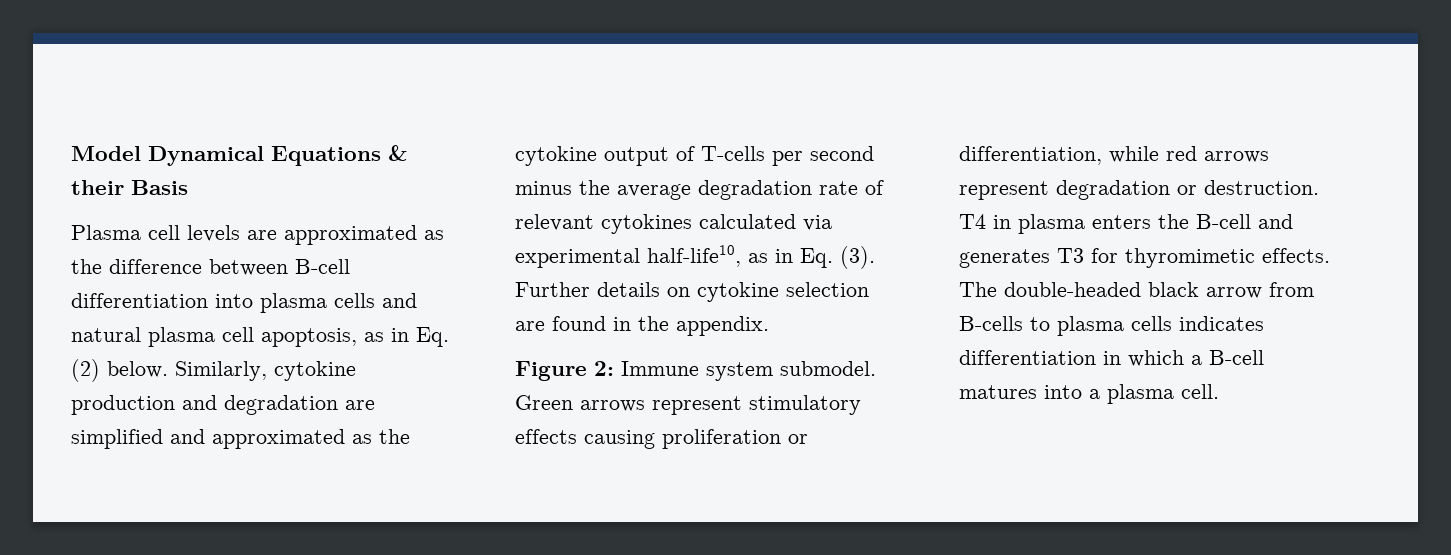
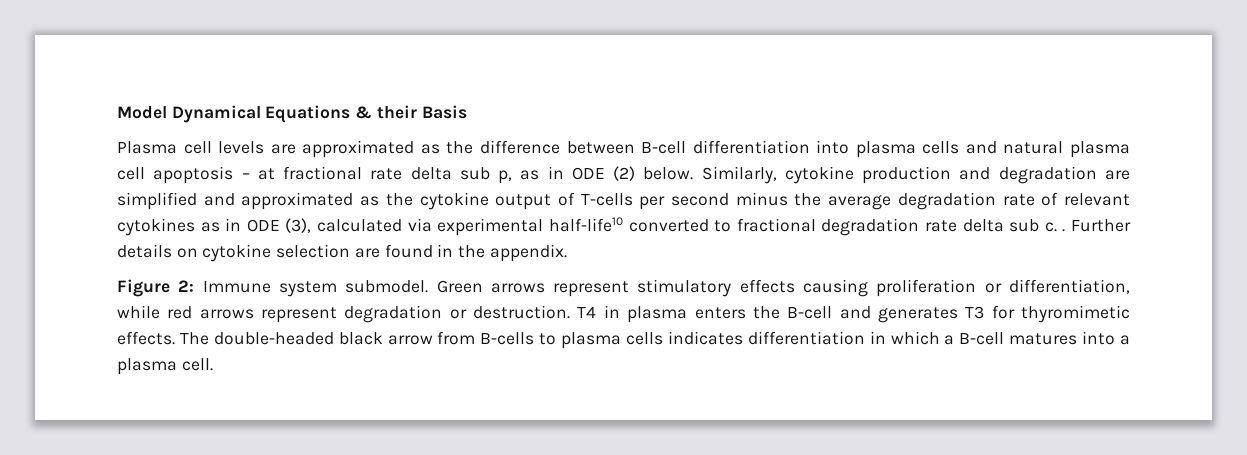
[261,327,449,347] apoptosis, as in Eq. -> [153,166,605,184] apoptosis – at fractional rate delta sub p, as in ODE
[699,214,832,231] [515,245,875,269] calculated via experimental half-life10, as in Eq. (3). -> [200,217,1066,236] as in ODE (3), calculated via experimental half-life10 converted to fractional degradation rate delta sub c. .

